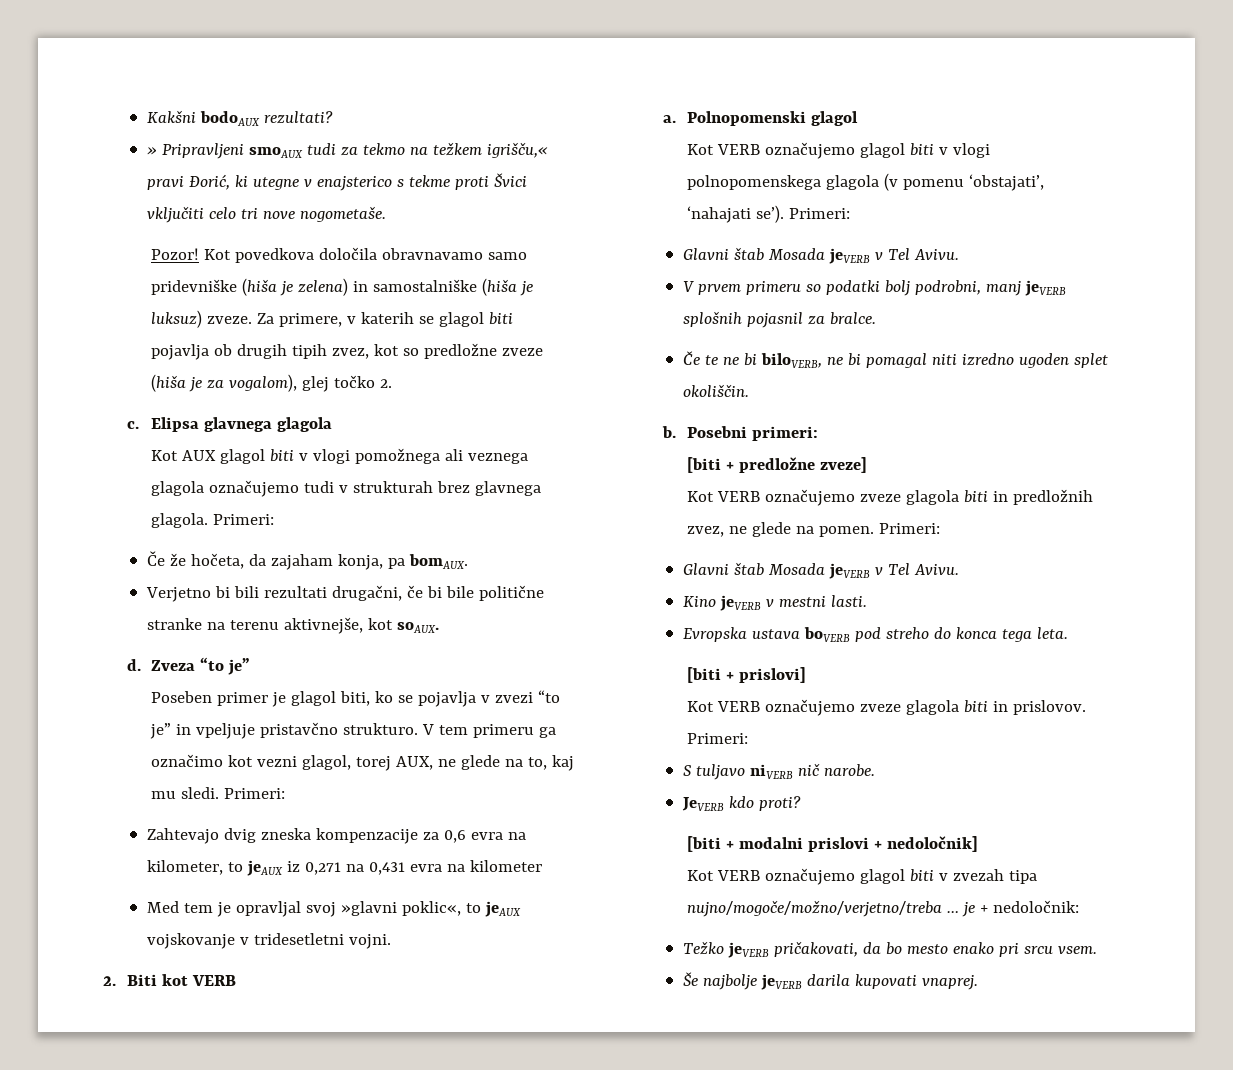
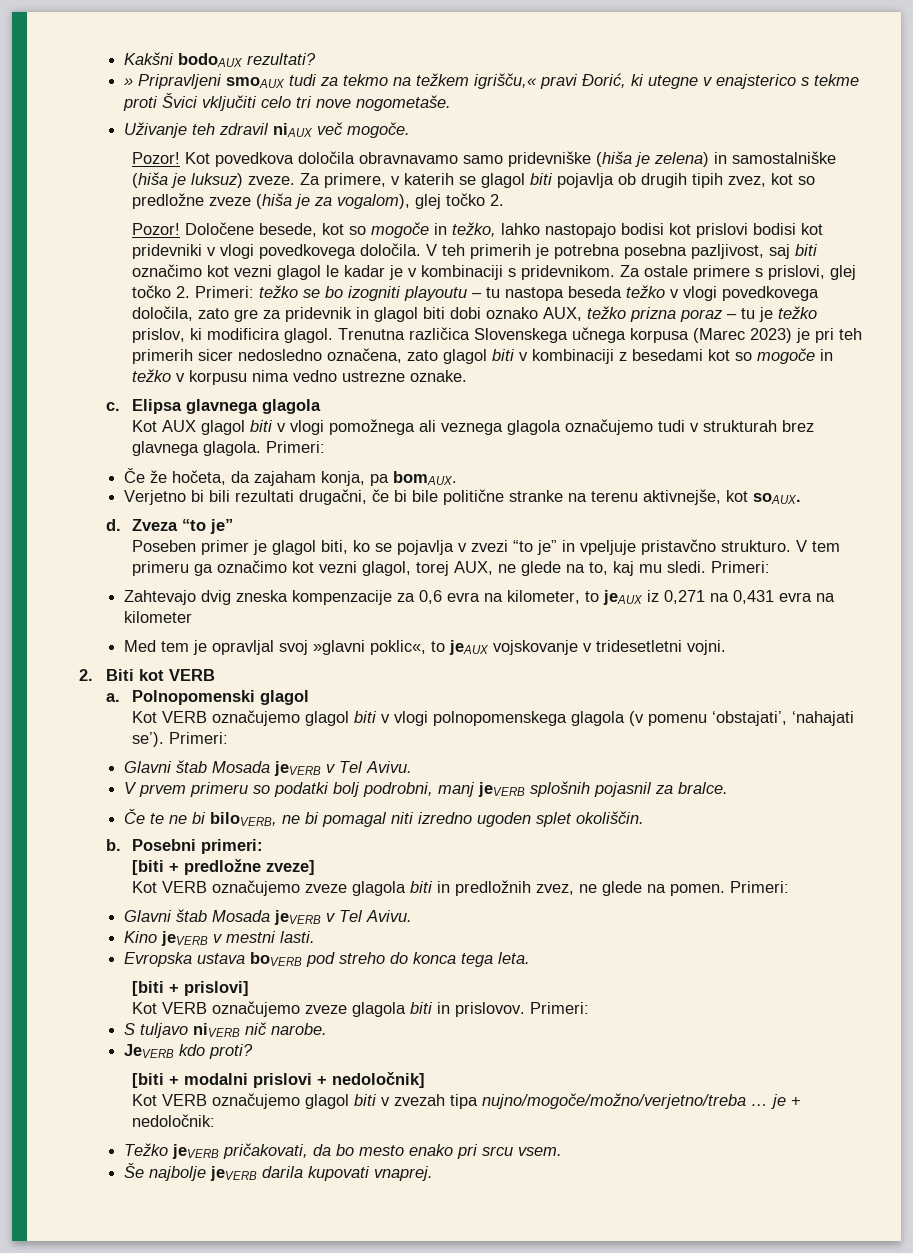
(387, 214) none -> [123,122,410,138] // Uživanje teh zdravil niAUX več mogoče.
(392, 383) none -> [132,222,824,238] [132,243,819,259] [132,264,857,280] [132,285,820,301] [132,306,818,322] [132,327,863,343] [132,348,834,364] [132,369,468,385] // Pozor! Določene besede, kot so mogoče in težko, lahko nastopajo bodisi kot prislovi bodisi kot pridevniki v vlogi povedkovega določila. V teh primerih je potrebna posebna pazljivost, saj biti označimo kot vezni glagol le kadar je v kombinaciji s pridevnikom. Za ostale primere s prislovi, glej točko 2. Primeri: težko se bo izogniti playoutu – tu nastopa beseda težko v vlogi povedkovega določila, zato gre za pridevnik in glagol biti dobi oznako AUX, težko prizna poraz – tu je težko prislov, ki modificira glagol. Trenutna različica Slovenskega učnega korpusa (Marec 2023) je pri teh primerih sicer nedosledno označena, zato glagol biti v kombinaciji z besedami kot so mogoče in težko v korpusu nima vedno ustrezne oznake.

